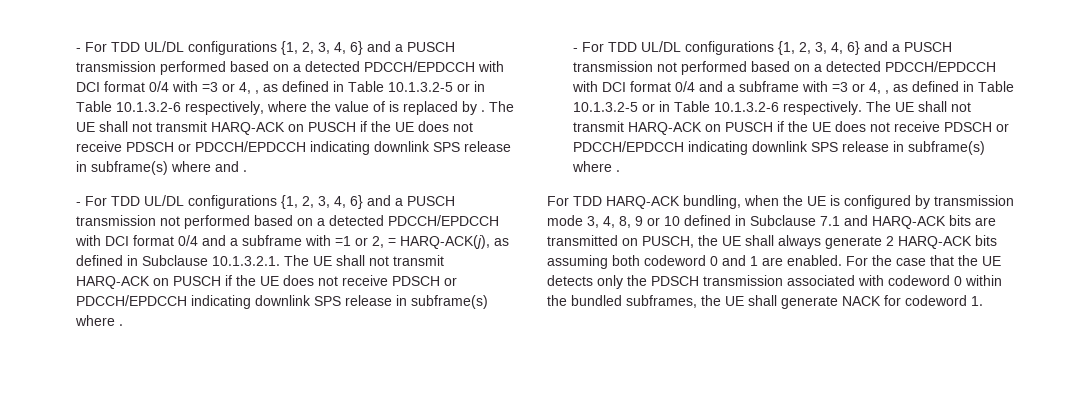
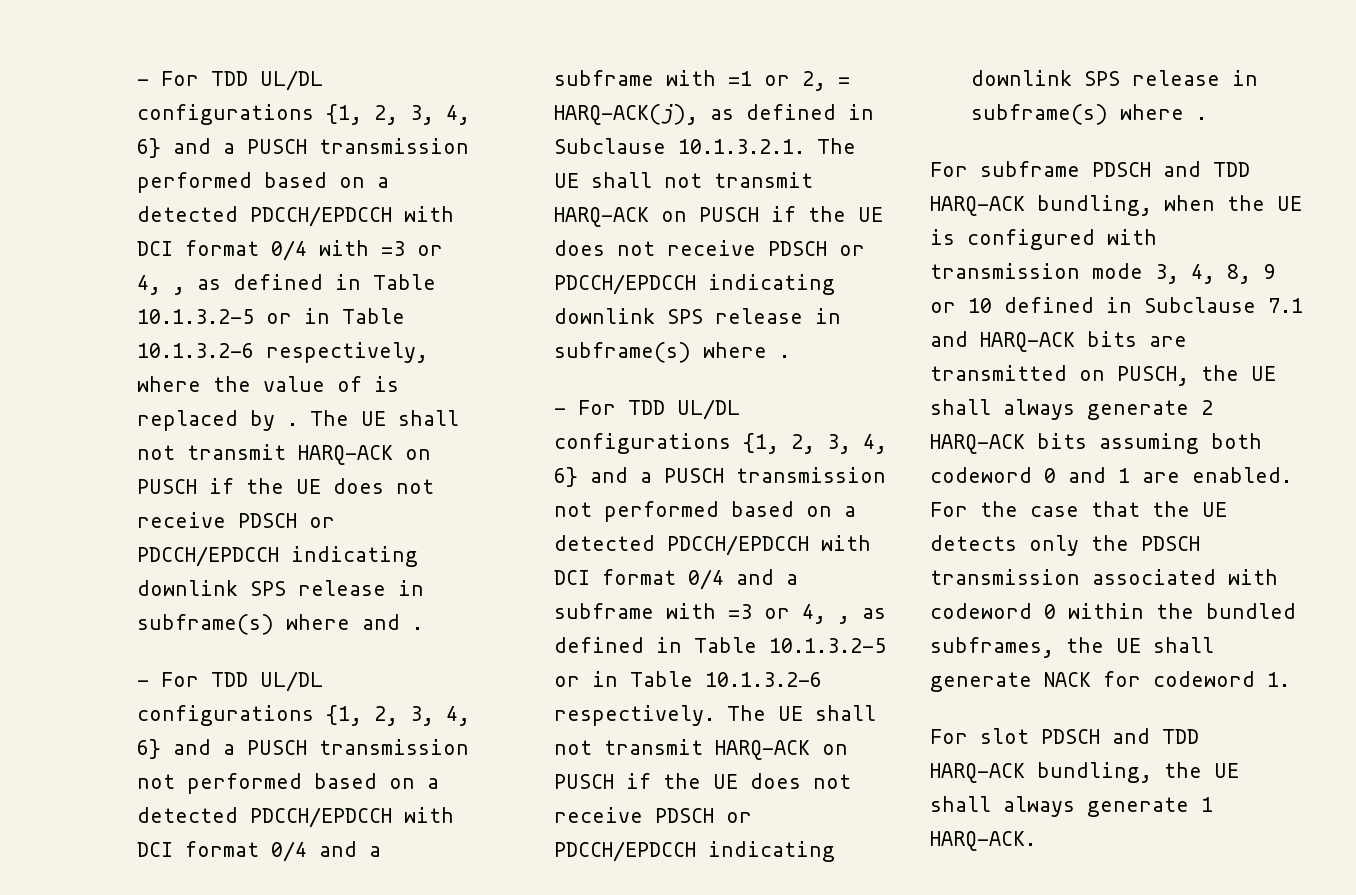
(569, 201) none -> [980,161,1201,177] subframe PDSCH and
[915,195,930,209] by -> [1107,229,1157,245] with
(983, 301) none -> [930,728,1199,744] [930,762,1239,783] [930,796,1213,817] [930,831,1036,851] // For slot PDSCH and TDD HARQ-ACK bundling, the UE shall always generate 1 HARQ-ACK.

